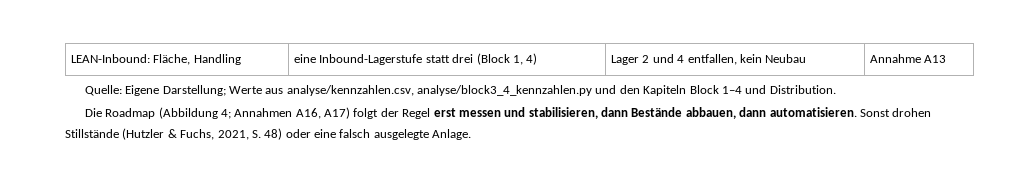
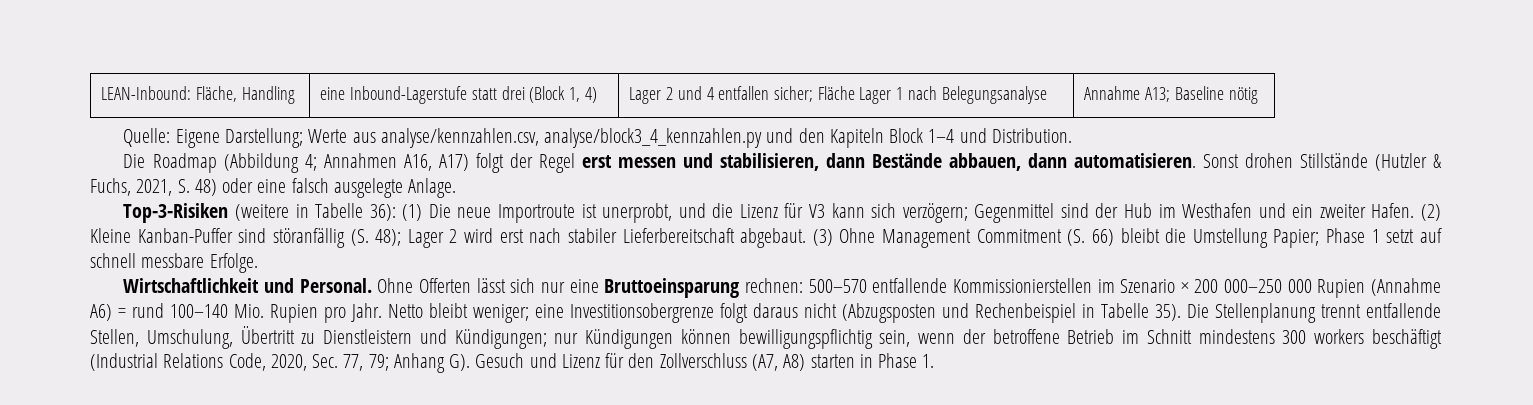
[687,54,807,65] [870,54,947,63] entfallen, kein Neubau | Annahme A13 -> [718,86,1047,104] [1084,86,1258,104] entfallen sicher; Fläche Lager 1 nach Belegungsanalyse | Annahme A13; Baseline nötig
(472, 134) none -> [123,203,1441,223] [90,228,1442,248] [90,253,258,273] [123,278,1442,298] [90,303,1441,323] [90,326,1443,349] [90,353,935,373] // Top-3-Risiken (weitere in Tabelle 36): (1) Die neue Importroute ist unerprobt, und die Lizenz für V3 kann sich verzögern; Gegenmittel sind der Hub im Westhafen und ein zweiter Hafen. (2) Kleine Kanban-Puffer sind störanfällig (S. 48); Lager 2 wird erst nach stabiler Lieferbereitschaft abgebaut. (3) Ohne Management Commitment (S. 66) bleibt die Umstellung Papier; Phase 1 setzt auf schnell messbare Erfolge. // Wirtschaftlichkeit und Personal. Ohne Offerten lässt sich nur eine Bruttoeinsparung rechnen: 500–570 entfallende Kommissionierstellen im Szenario × 200 000–250 000 Rupien (Annahme A6) = rund 100–140 Mio. Rupien pro Jahr. Netto bleibt weniger; eine Investitionsobergrenze folgt daraus nicht (Abzugsposten und Rechenbeispiel in Tabelle 35). Die Stellenplanung trennt entfallende Stellen, Umschulung, Übertritt zu Dienstleistern und Kündigungen; nur Kündigungen können bewilligungspflichtig sein, wenn der betroffene Betrieb im Schnitt mindestens 300 workers beschäftigt (Industrial Relations Code, 2020, Sec. 77, 79; Anhang G). Gesuch und Lizenz für den Zollverschluss (A7, A8) starten in Phase 1.

